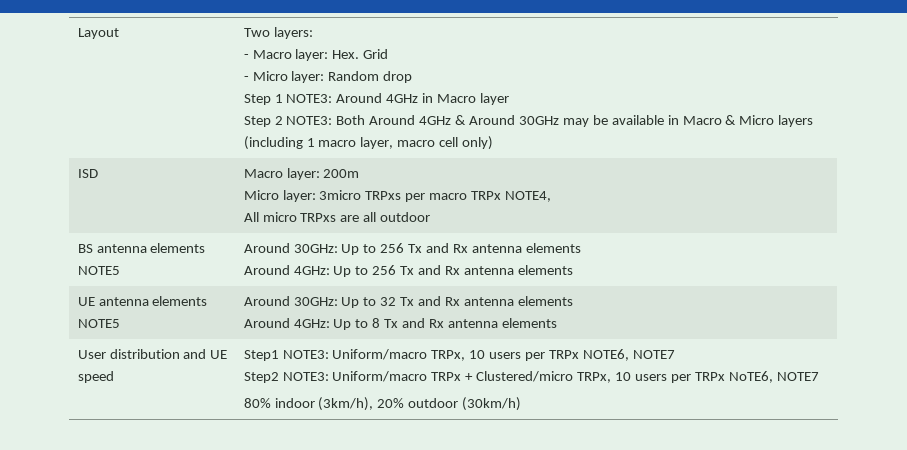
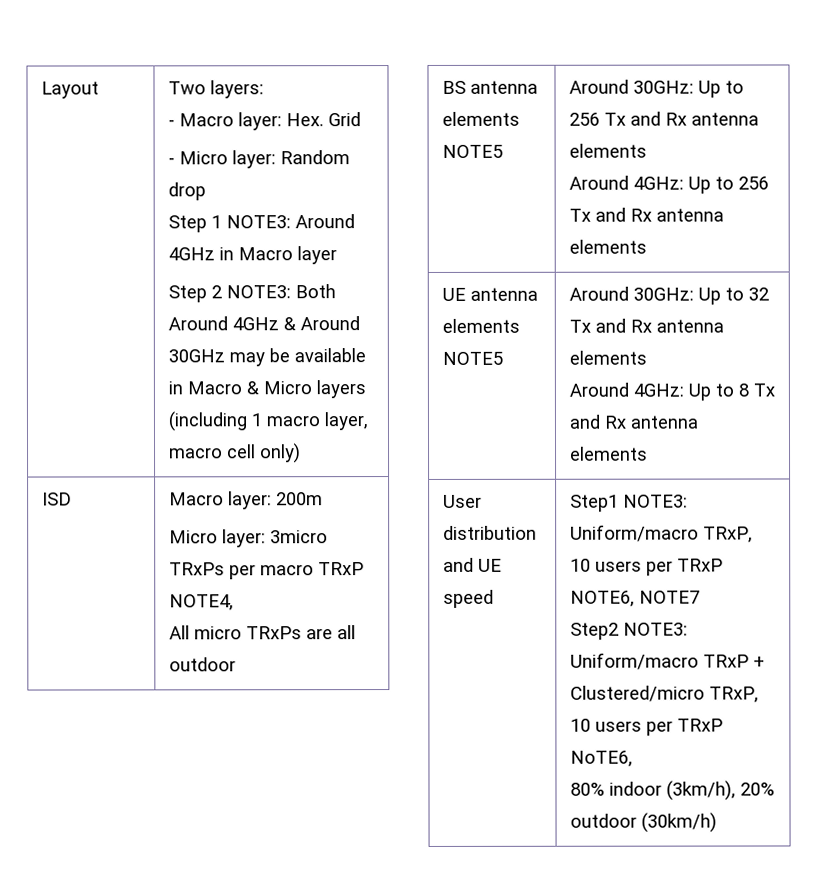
[365,191,402,200] TRPxs -> [168,562,225,576] TRxPs
[471,191,502,200] TRPx -> [317,562,364,576] TRxP
[300,213,337,222] TRPxs -> [245,626,302,640] TRxPs
[431,350,580,361] TRPx, 10 users per TRPx -> [702,526,753,543] [569,558,723,576] TRxP, 10 users per TRxP
[431,372,462,381] TRPx -> [702,654,749,668] TRxP
[577,372,725,383] TRPx, 10 users per TRPx -> [708,686,759,703] [569,718,723,736] TRxP, 10 users per TRxP
[776,372,819,381] NOTE7 -> (633, 758) none

